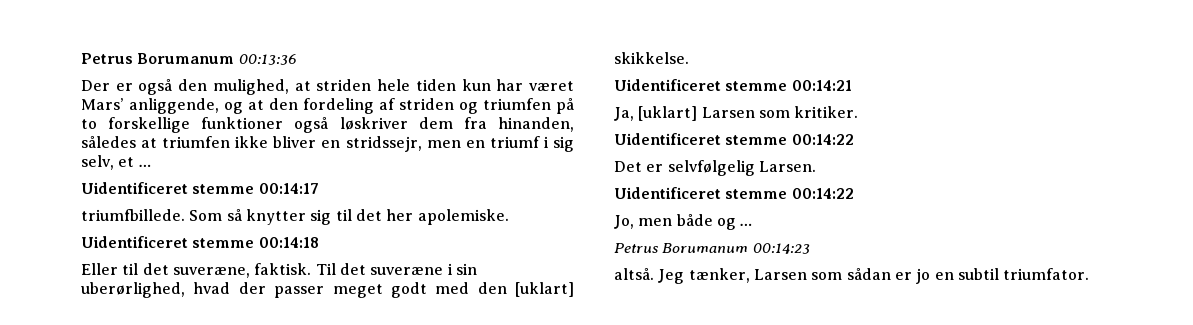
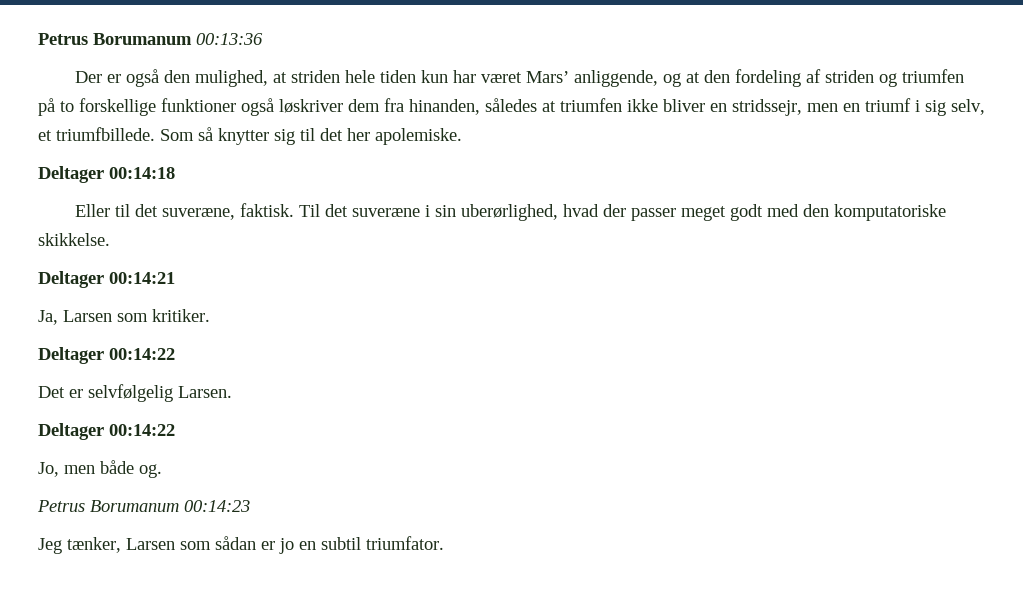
[138,164,151,167] [81,182,319,194] … // Uidentificeret stemme 00:14:17 // -> (52, 135) none
[81,236,255,248] Uidentificeret stemme -> [38,166,104,183] Deltager
[515,282,574,297] [uklart] -> [834,204,947,221] komputatoriske
[614,79,788,91] Uidentificeret stemme -> [38,271,104,288] Deltager
[638,106,698,121] [uklart] -> (58, 317) none
[614,133,788,145] Uidentificeret stemme -> [38,347,104,364] Deltager
[614,187,788,199] Uidentificeret stemme -> [38,423,104,440] Deltager
[716,218,753,230] og … -> [139,464,162,478] og.
[614,268,654,280] altså. -> (250, 506) none

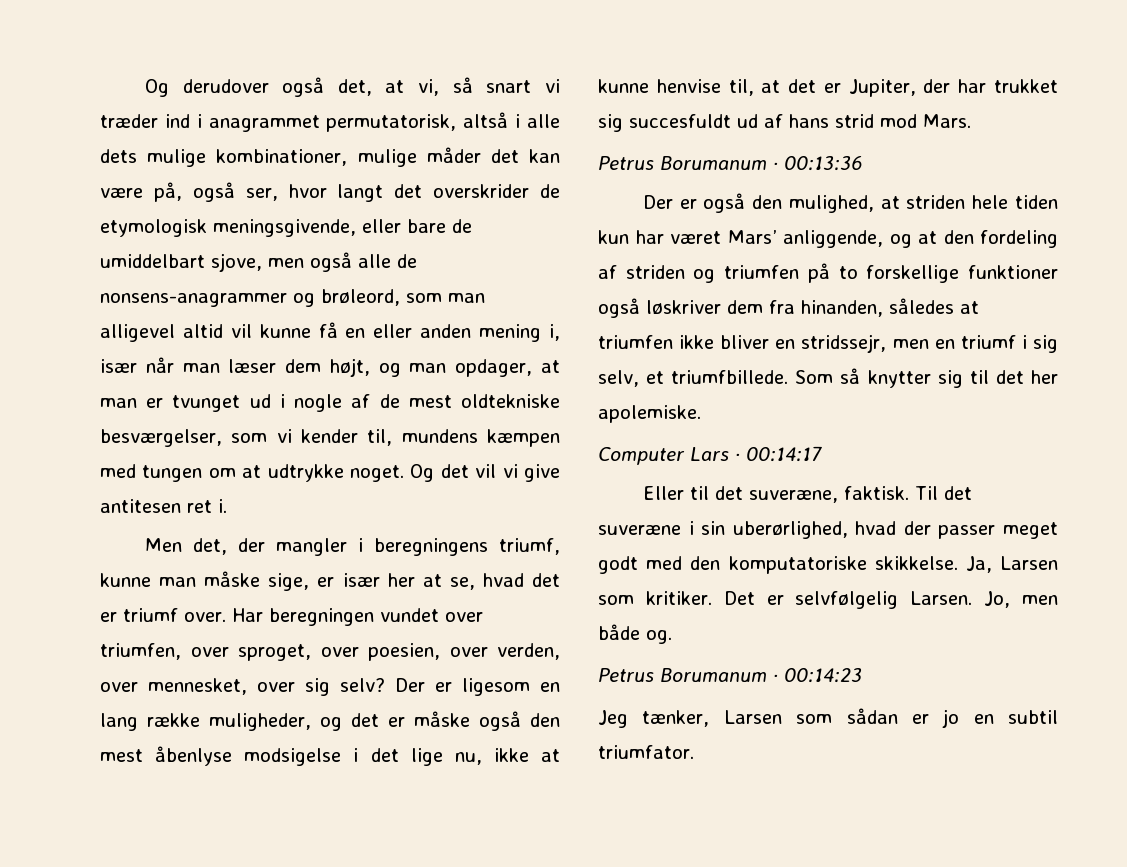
[38,33,192,45] Petrus Borumanum -> [144,77,561,97] [100,112,560,132] [100,147,560,167] [100,182,560,202] [100,219,472,237] [100,252,417,272] [100,289,485,307] [100,322,561,342] [100,357,560,377] [100,394,560,412] [100,429,560,447] [100,464,560,482] [100,499,227,513] [144,538,560,556] [100,571,561,591] [100,608,483,626] [100,643,560,661] [100,678,560,696] [100,711,560,731] [100,746,560,766] [598,79,1058,97] [598,114,971,132] [598,156,778,170] Og derudover også det, at vi, så snart vi træder ind i anagrammet permutatorisk, altså i alle dets mulige kombinationer, mulige måder det kan være på, også ser, hvor langt det overskrider de etymologisk meningsgivende, eller bare de umiddelbart sjove, men også alle de nonsens-anagrammer og brøleord, som man alligevel altid vil kunne få en eller anden mening i, især når man læser dem højt, og man opdager, at man er tvunget ud i nogle af de mest oldtekniske besværgelser, som vi kender til, mundens kæmpen med tungen om at udtrykke noget. Og det vil vi give antitesen ret i. // Men det, der mangler i beregningens triumf, kunne man måske sige, er især her at se, hvad det er triumf over. Har beregningen vundet over triumfen, over sproget, over poesien, over verden, over mennesket, over sig selv? Der er ligesom en lang række muligheder, og det er måske også den mest åbenlyse modsigelse i det lige nu, ikke at kunne henvise til, at det er Jupiter, der har trukket sig succesfuldt ud af hans strid mod Mars. // Petrus Borumanum ·
[38,166,175,183] Deltager 00:14:18 -> [598,446,822,465] Computer Lars · 00:14:17
[38,271,175,288] // Deltager 00:14:21 // -> (958, 563) none
[38,347,175,364] // Deltager 00:14:22 // -> (712, 598) none
[38,423,175,440] // Deltager 00:14:22 // -> (973, 598) none
(179, 506) none -> [773,674,778,682] ·

